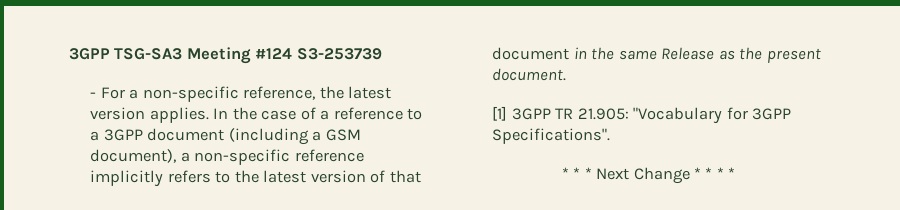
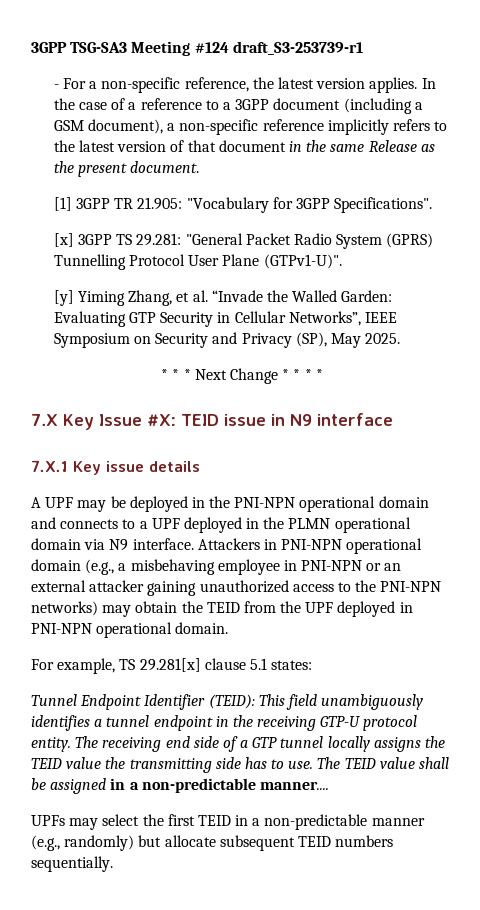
[296,48,382,60] S3-253739 -> [232,41,363,55] draft_S3-253739-r1
(611, 136) none -> [53,233,434,249] [53,254,342,270] [53,290,393,306] [53,311,398,327] [53,332,401,348] // [x] 3GPP TS 29.281: "General Packet Radio System (GPRS) Tunnelling Protocol User Plane (GTPv1-U)". // [y] Yiming Zhang, et al. “Invade the Walled Garden: Evaluating GTP Security in Cellular Networks”, IEEE Symposium on Security and Privacy (SP), May 2025.
(736, 173) none -> [31,413,393,430] [31,460,200,475] [31,496,429,512] [31,517,411,533] [31,538,423,554] [31,559,402,575] [31,580,442,596] [31,601,413,617] [31,622,229,638] [31,658,313,674] [31,694,424,710] [31,715,418,731] [31,736,446,752] [31,757,450,773] [31,778,329,794] [31,814,425,830] [31,835,394,851] [31,856,113,872] // 7.X Key Issue #X: TEID issue in N9 interface // 7.X.1 Key issue details // A UPF may be deployed in the PNI-NPN operational domain and connects to a UPF deployed in the PLMN operational domain via N9 interface. Attackers in PNI-NPN operational domain (e.g., a misbehaving employee in PNI-NPN or an external attacker gaining unauthorized access to the PNI-NPN networks) may obtain the TEID from the UPF deployed in PNI-NPN operational domain. // For example, TS 29.281[x] clause 5.1 states: // Tunnel Endpoint Identifier (TEID): This field unambiguously identifies a tunnel endpoint in the receiving GTP-U protocol entity. The receiving end side of a GTP tunnel locally assigns the TEID value the transmitting side has to use. The TEID value shall be assigned in a non-predictable manner.... // UPFs may select the first TEID in a non-predictable manner (e.g., randomly) but allocate subsequent TEID numbers sequentially.

